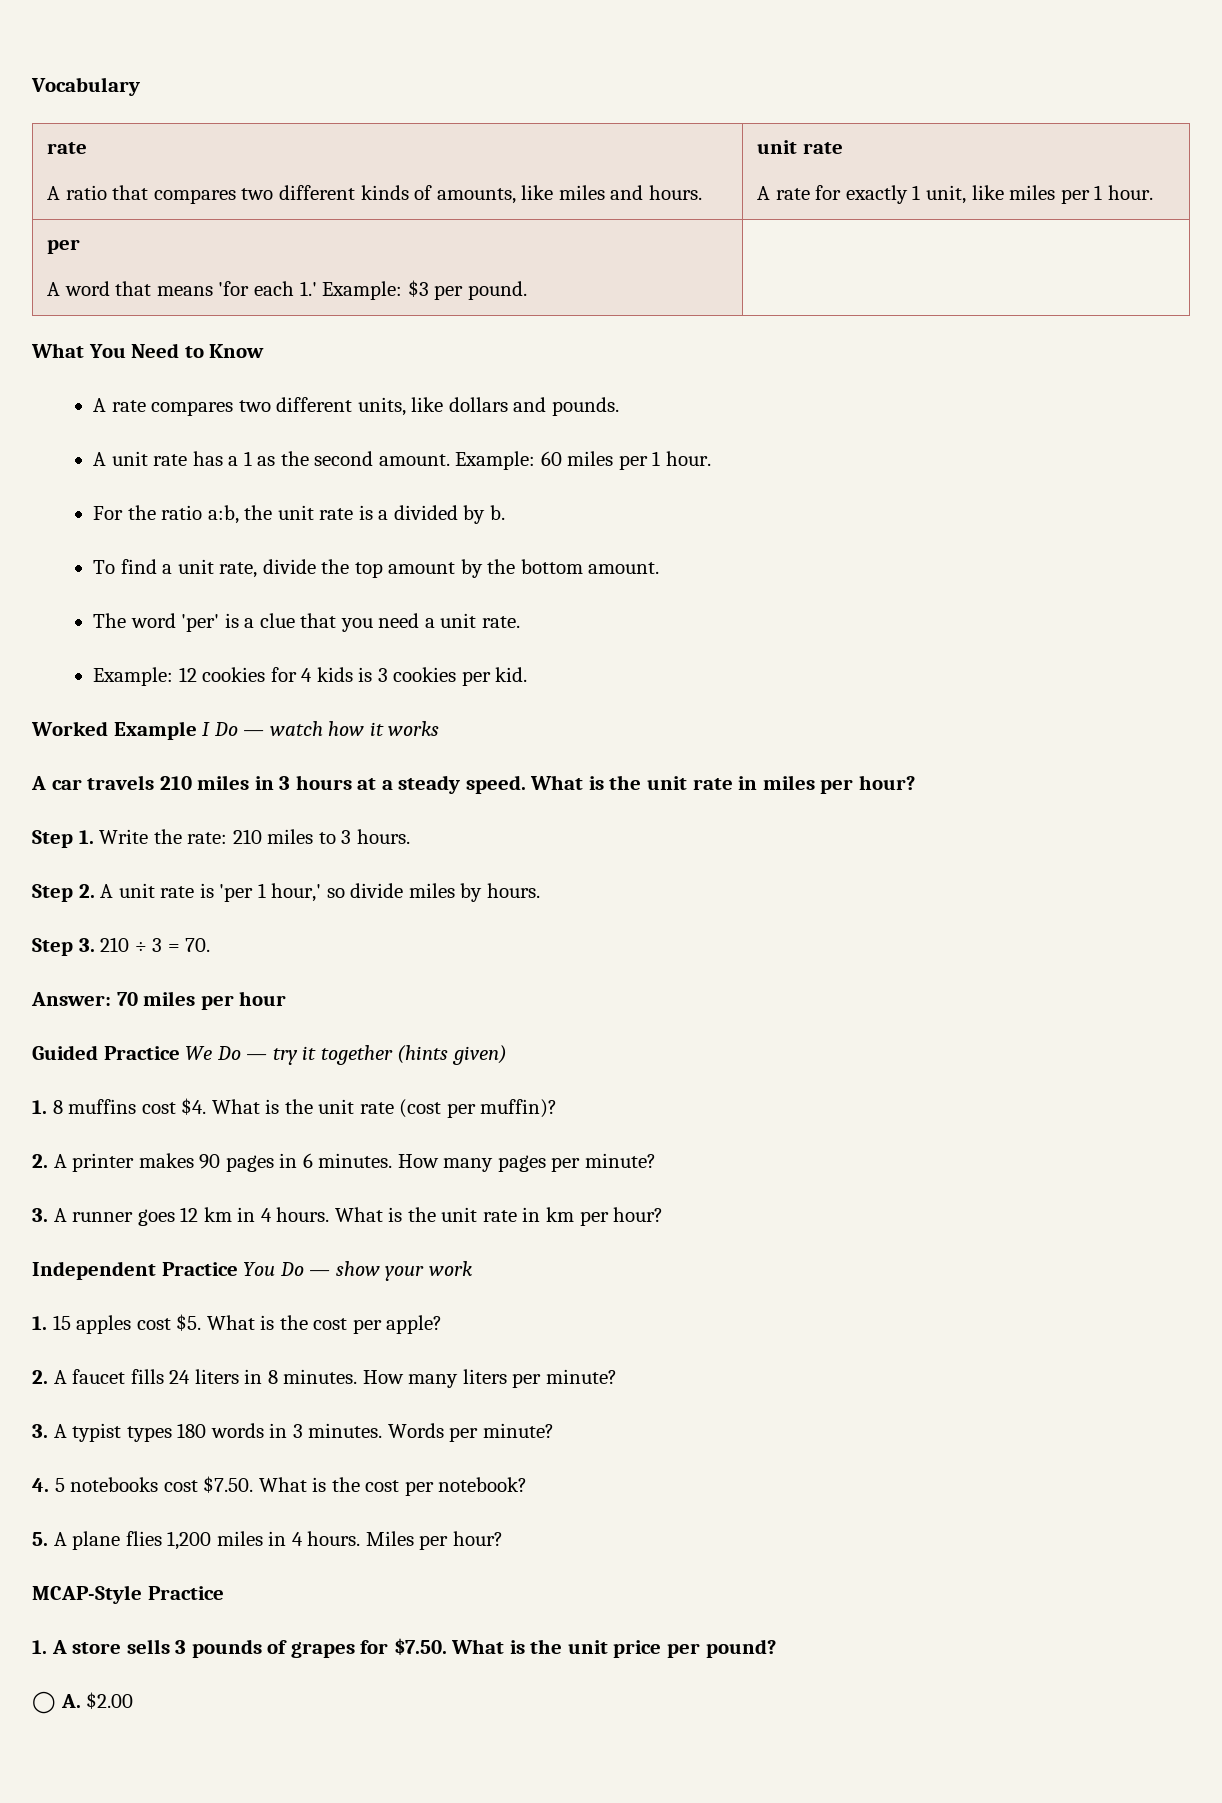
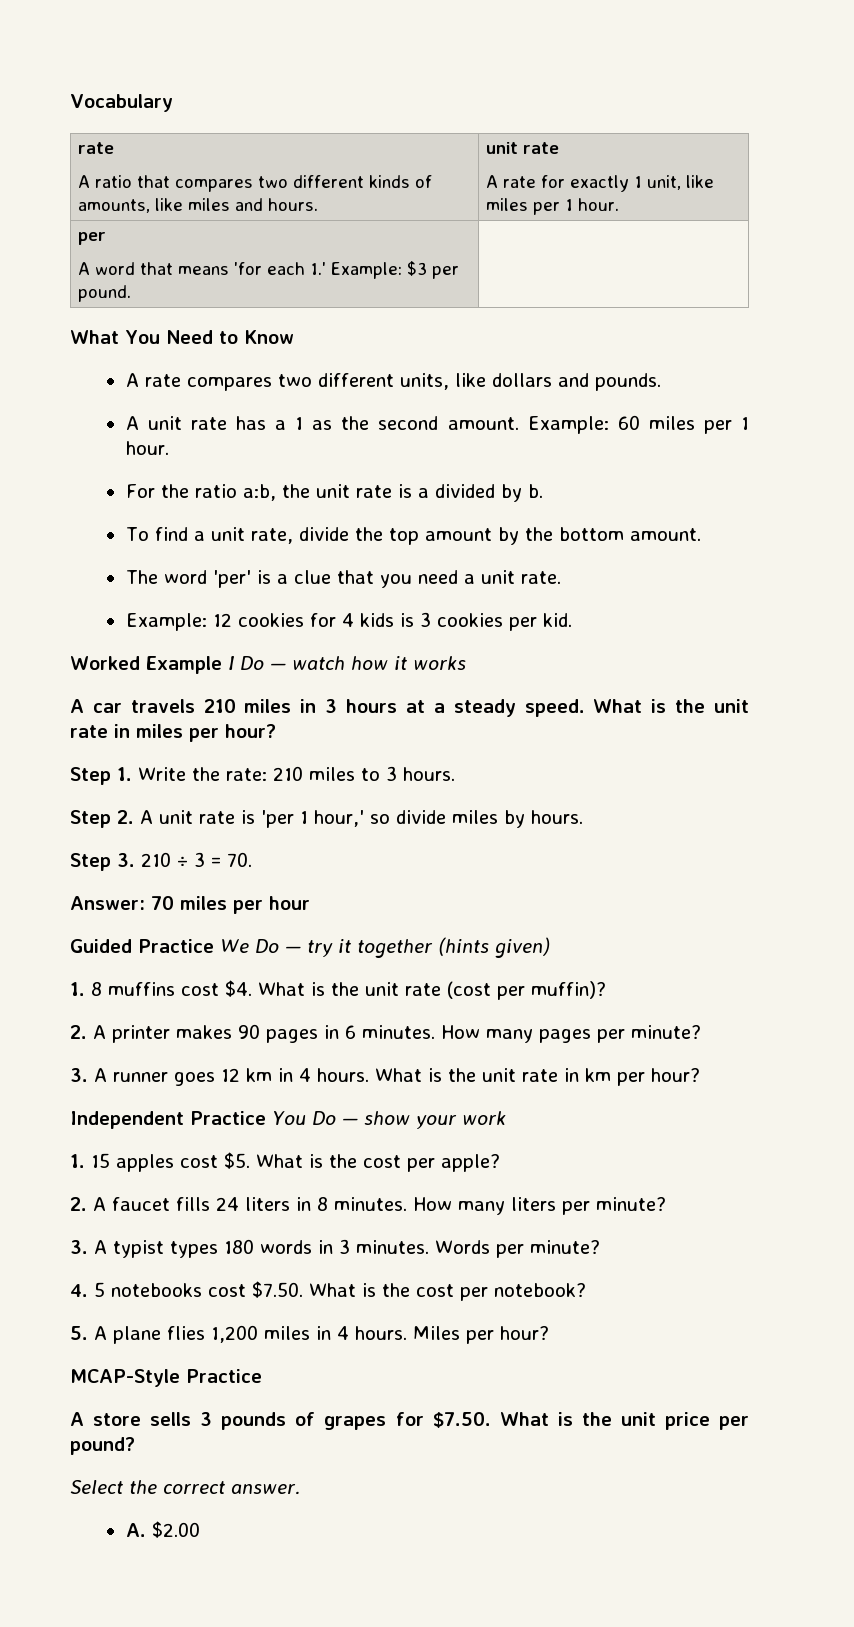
[32,1640,47,1654] 1. -> (262, 1376) none
[32,1691,56,1714] ◯ -> [70,1480,300,1495] Select the correct answer. //

